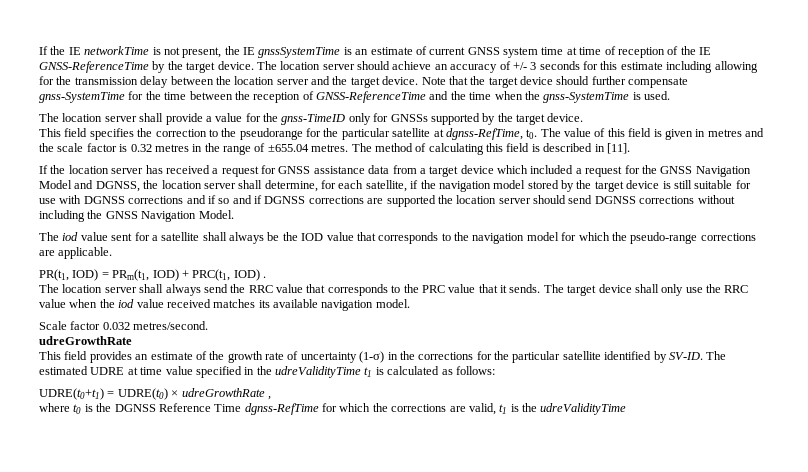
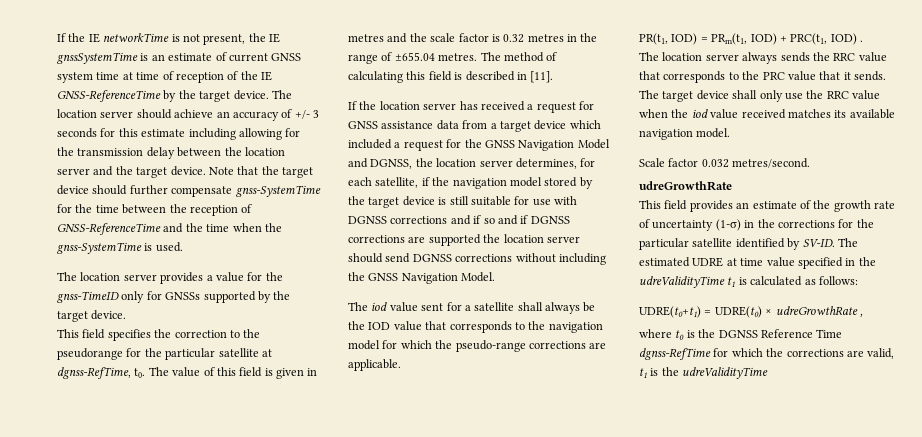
[139,113,203,125] shall provide -> [160,272,204,284] provides
[238,180,318,192] shall determine, -> [515,158,577,169] determines,
[139,284,228,296] shall always send -> [742,52,810,64] always sends

